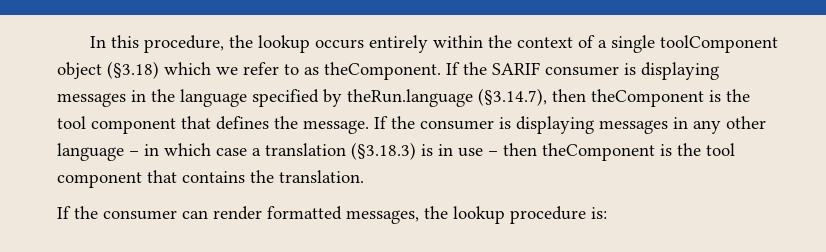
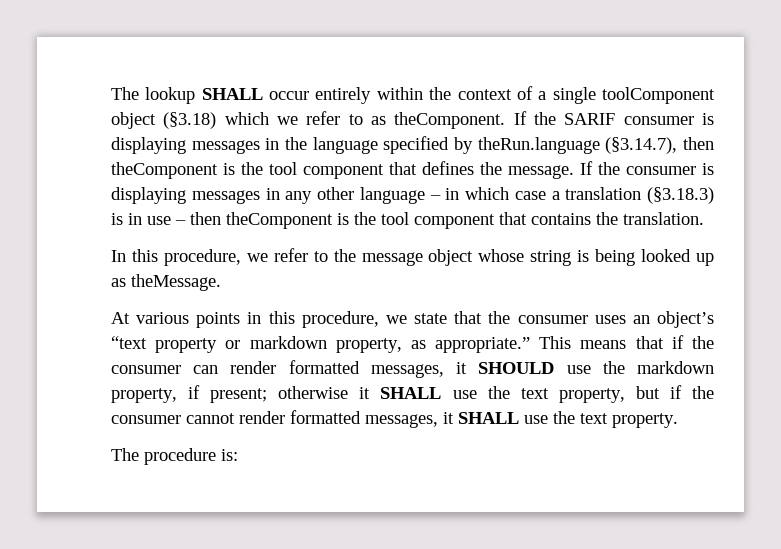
[89,35,364,53] In this procedure, the lookup occurs -> [111,87,310,104] The lookup SHALL occur
[57,206,71,219] If -> [111,248,714,266] [111,274,221,291] [111,311,714,328] [111,335,684,353] In this procedure, we refer to the message object whose string is being looked up as theMessage. // At various points in this procedure, we state that the consumer uses an object’s “text property or markdown property, as appropriate.” This means that if
[424,206,505,224] the lookup -> [456,361,714,374] [111,385,715,403] [111,410,678,428] [111,448,139,461] it SHOULD use the markdown property, if present; otherwise it SHALL use the text property, but if the consumer cannot render formatted messages, it SHALL use the text property. // The

